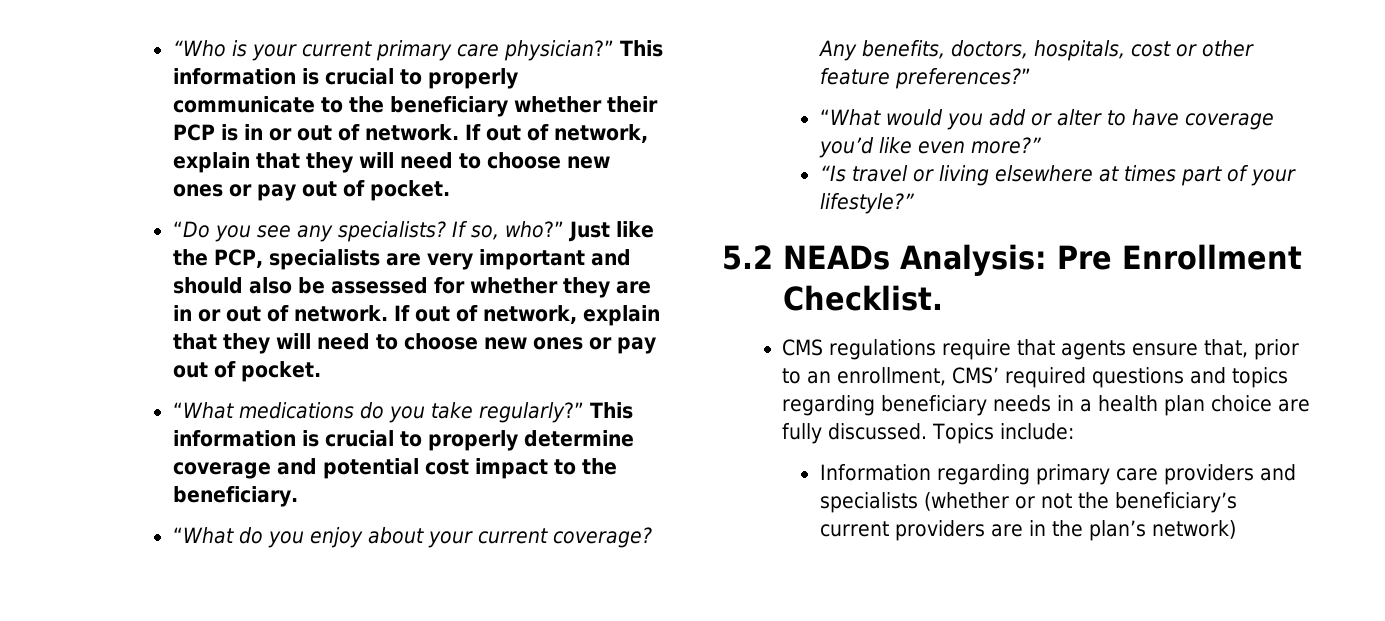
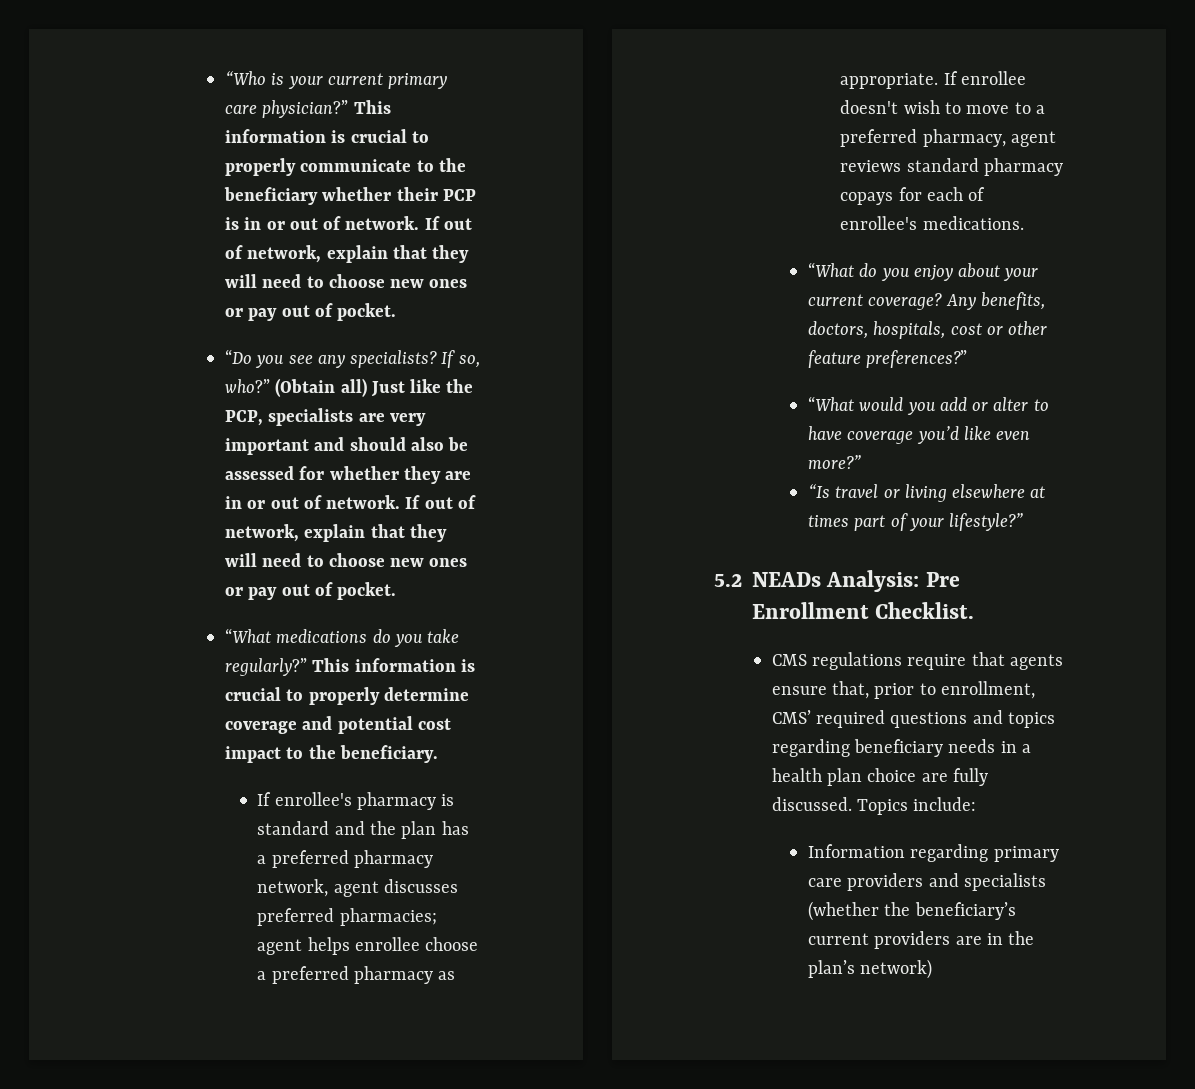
(564, 229) none -> [275,378,367,397] (Obtain all)
(298, 496) none -> [257,792,455,810] [257,821,469,839] [257,850,433,868] [257,879,458,897] [257,908,437,926] [257,937,479,955] [257,966,456,984] [840,71,1026,89] [840,100,1045,114] [840,129,1056,147] [840,158,1063,176] [840,187,986,205] [840,216,1024,230] // If enrollee's pharmacy is standard and the plan has a preferred pharmacy network, agent discusses preferred pharmacies; agent helps enrollee choose a preferred pharmacy as appropriate. If enrollee doesn't wish to move to a preferred pharmacy, agent reviews standard pharmacy copays for each of enrollee's medications.
[807,371,832,384] an -> (936, 689) none
[1014,493,1072,509] or not -> (880, 911) none

